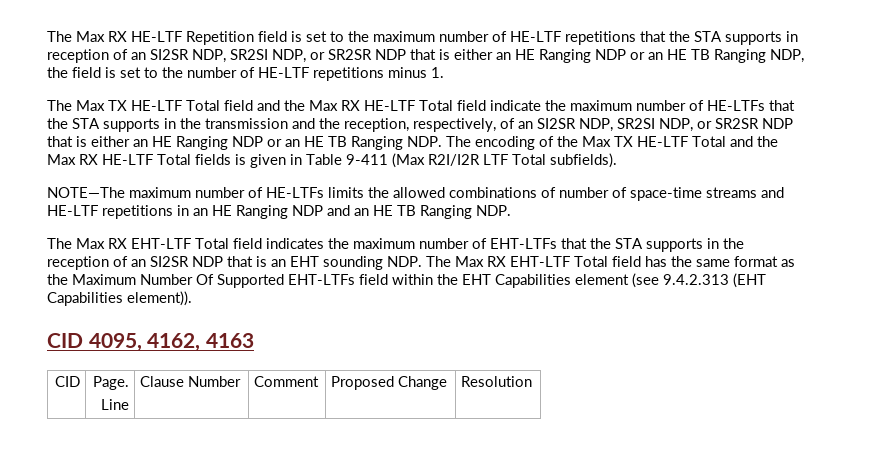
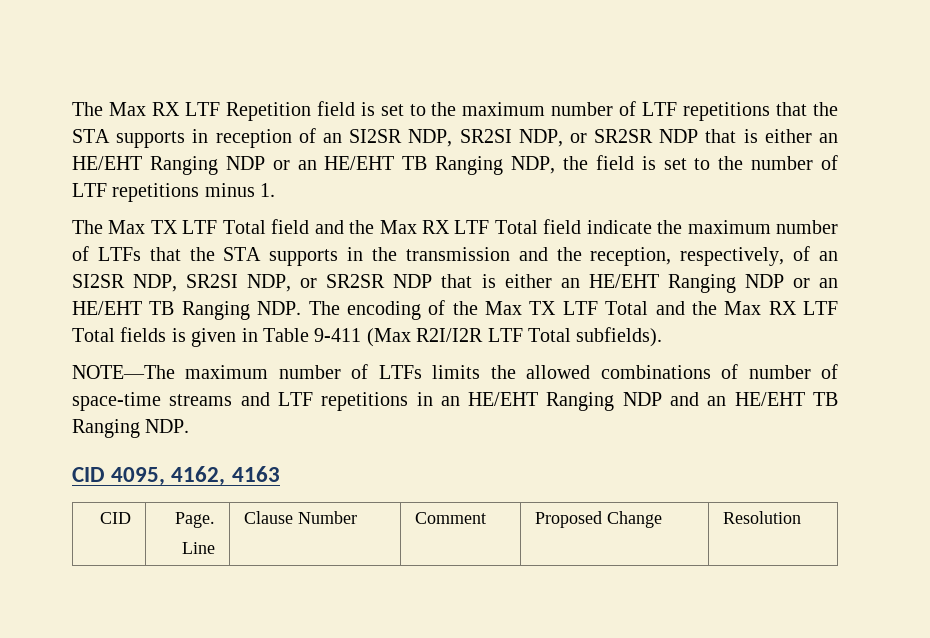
[47,31,182,42] The Max RX HE-LTF -> [72,102,220,116] The Max RX LTF
[510,31,561,42] HE-LTF -> [642,102,678,116] LTF
[515,49,687,63] HE Ranging NDP or an HE -> [72,156,395,175] HE/EHT Ranging NDP or an HE/EHT
[258,67,309,78] HE-LTF -> [72,183,107,197] LTF
[131,100,182,111] HE-LTF -> [182,220,218,234] LTF
[364,100,415,111] HE-LTF -> [454,220,490,234] LTF
[707,100,765,111] HE-LTFs -> [97,247,141,261] LTFs
[152,136,324,150] HE Ranging NDP or an HE -> [588,274,839,293] [72,301,142,315] HE/EHT Ranging NDP or an HE/EHT
[637,136,688,147] HE-LTF -> [562,301,598,315] LTF
[102,154,153,165] HE-LTF -> [803,301,838,315] LTF
[266,187,324,198] HE-LTFs -> [378,365,422,379] LTFs
[47,205,98,216] HE-LTF -> [277,392,313,406] LTF
[212,205,232,216] HE -> [468,392,539,406] HE/EHT
[373,205,511,219] [47,238,744,252] [47,256,795,270] [47,273,766,288] [47,291,192,306] HE TB Ranging NDP. // The Max RX EHT-LTF Total field indicates the maximum number of EHT-LTFs that the STA supports in the reception of an SI2SR NDP that is an EHT sounding NDP. The Max RX EHT-LTF Total field has the same format as the Maximum Number Of Supported EHT-LTFs field within the EHT Capabilities element (see 9.4.2.313 (EHT Capabilities element)). -> [734,392,838,406] [72,419,190,438] HE/EHT TB Ranging NDP.

